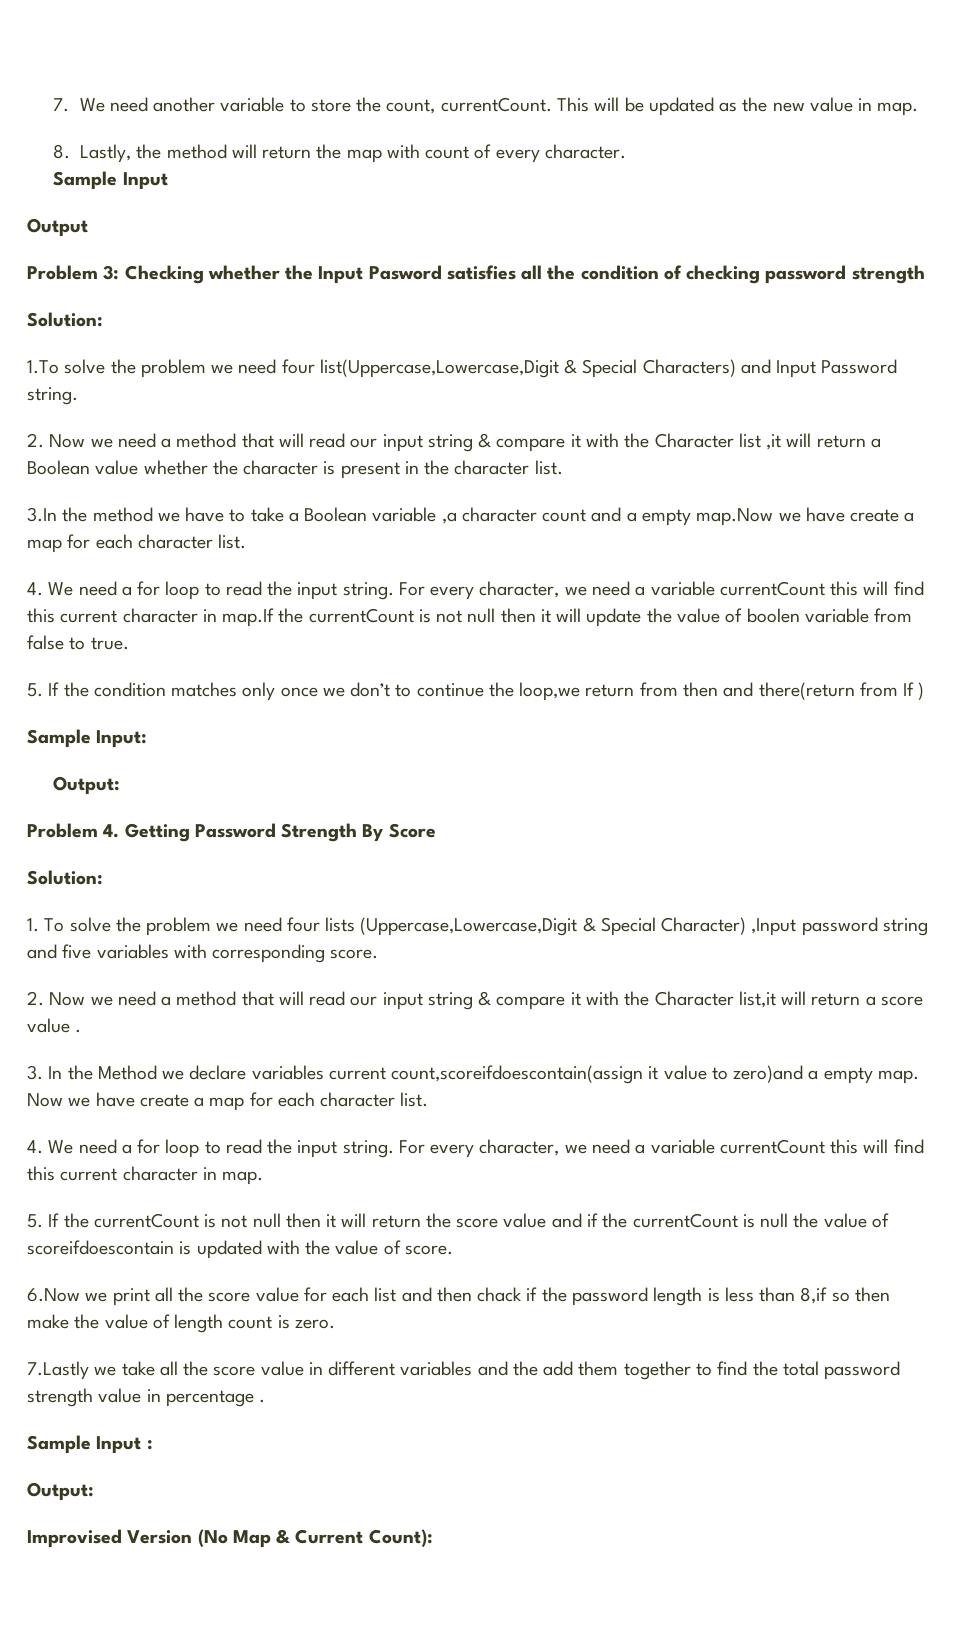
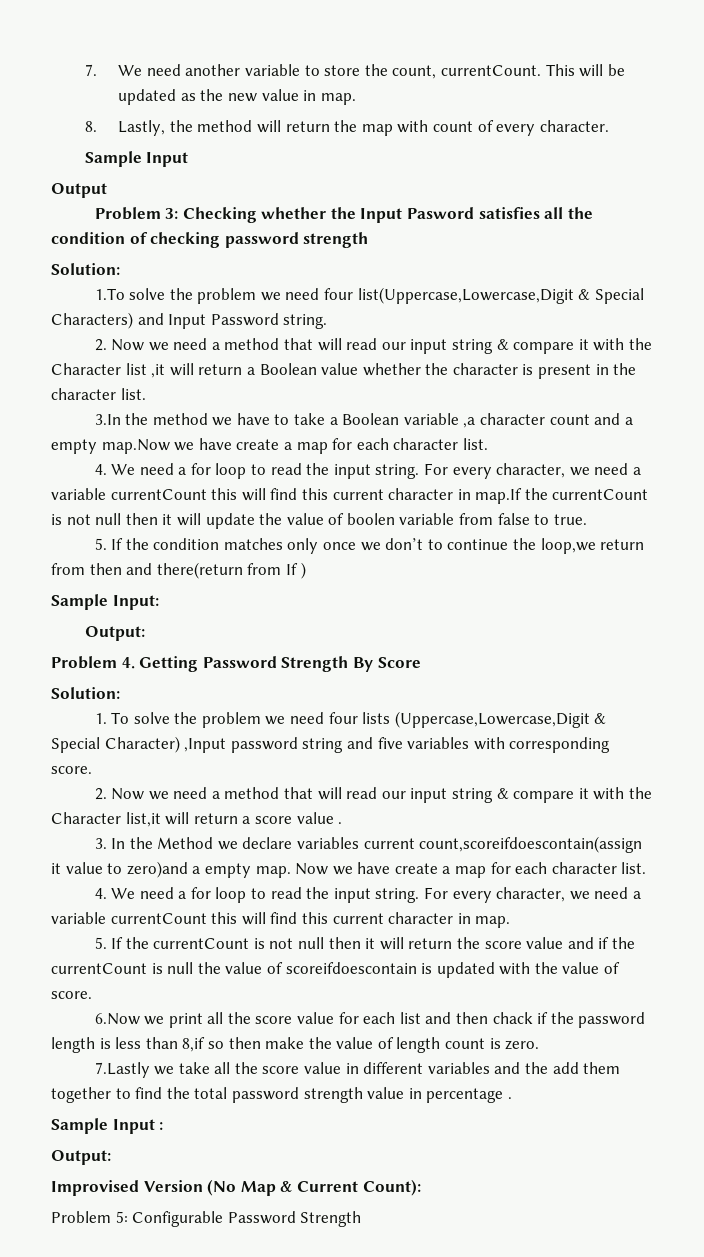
(433, 1538) none -> [51,1211,362,1227] // Problem 5: Configurable Password Strength

